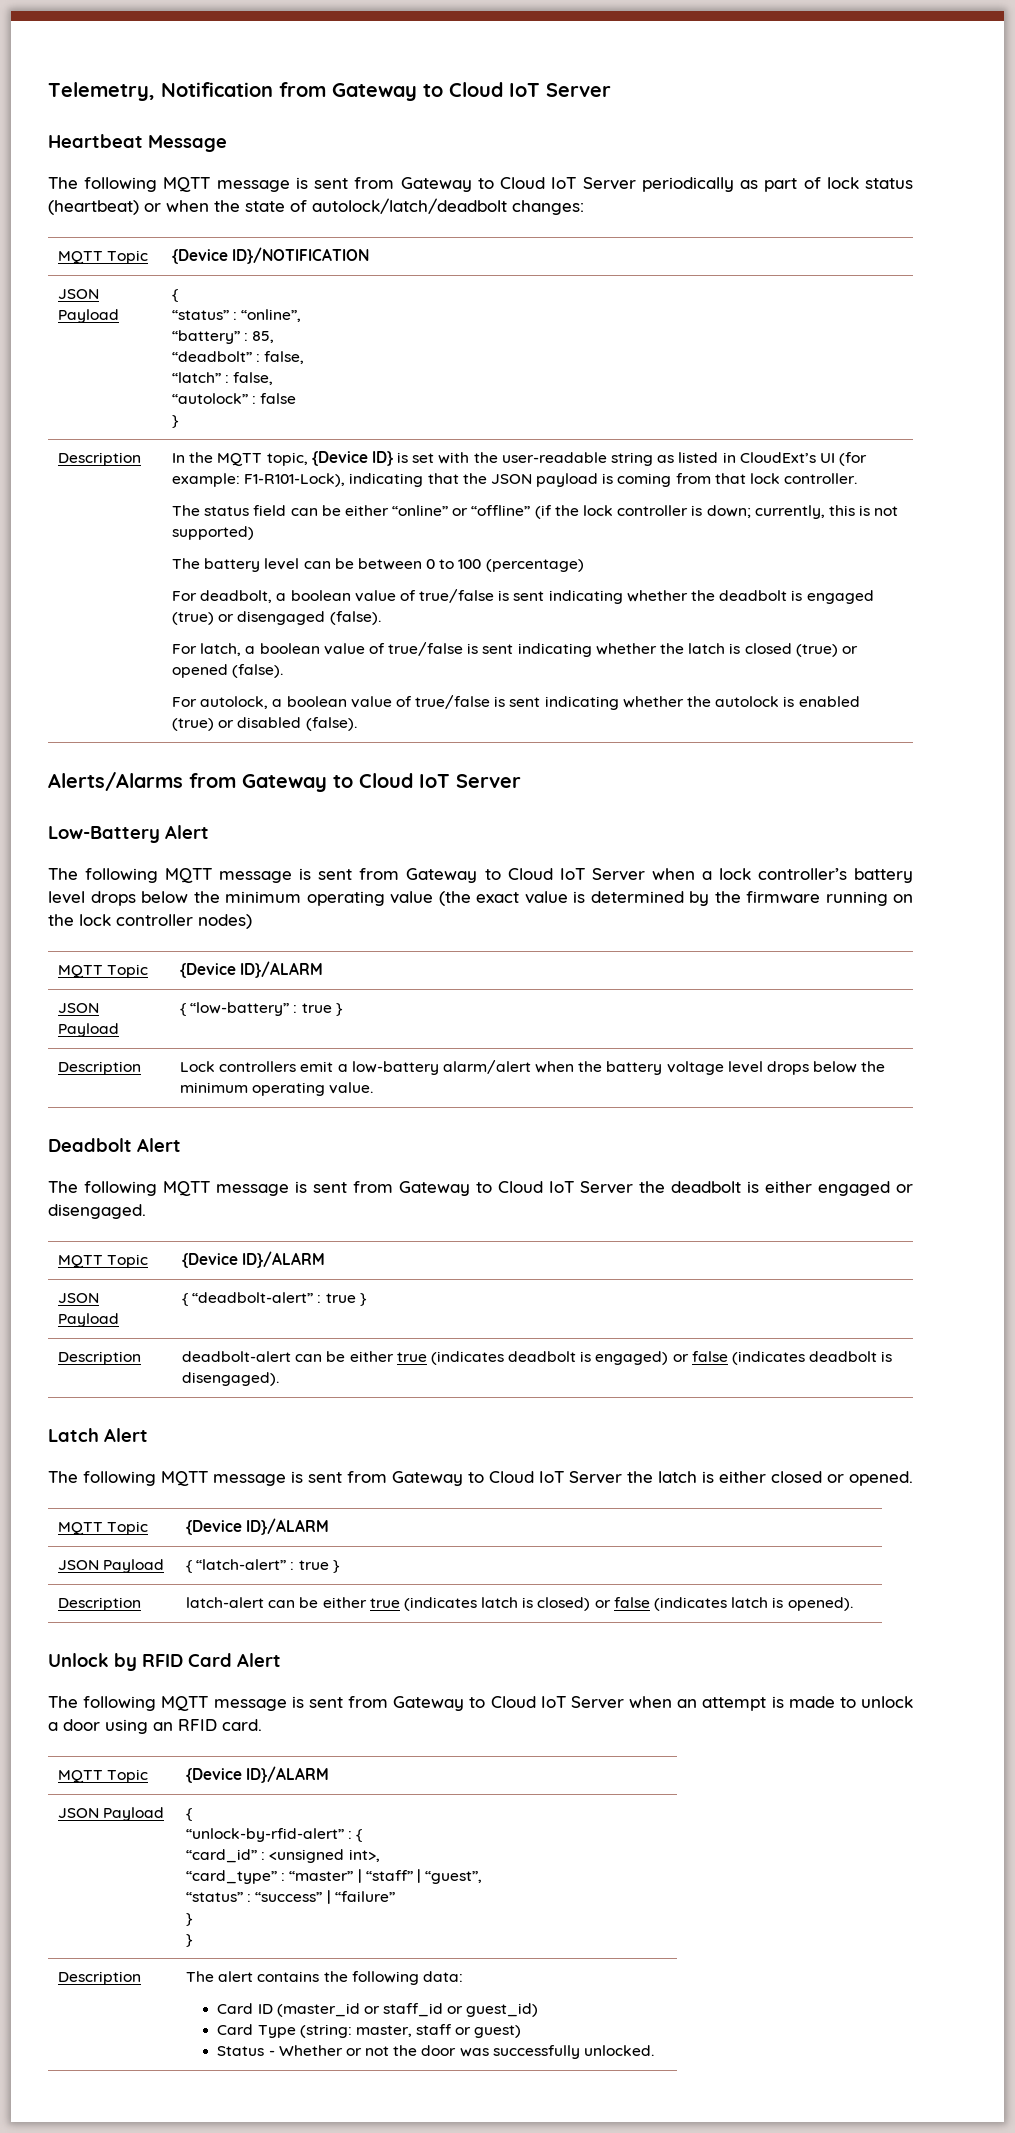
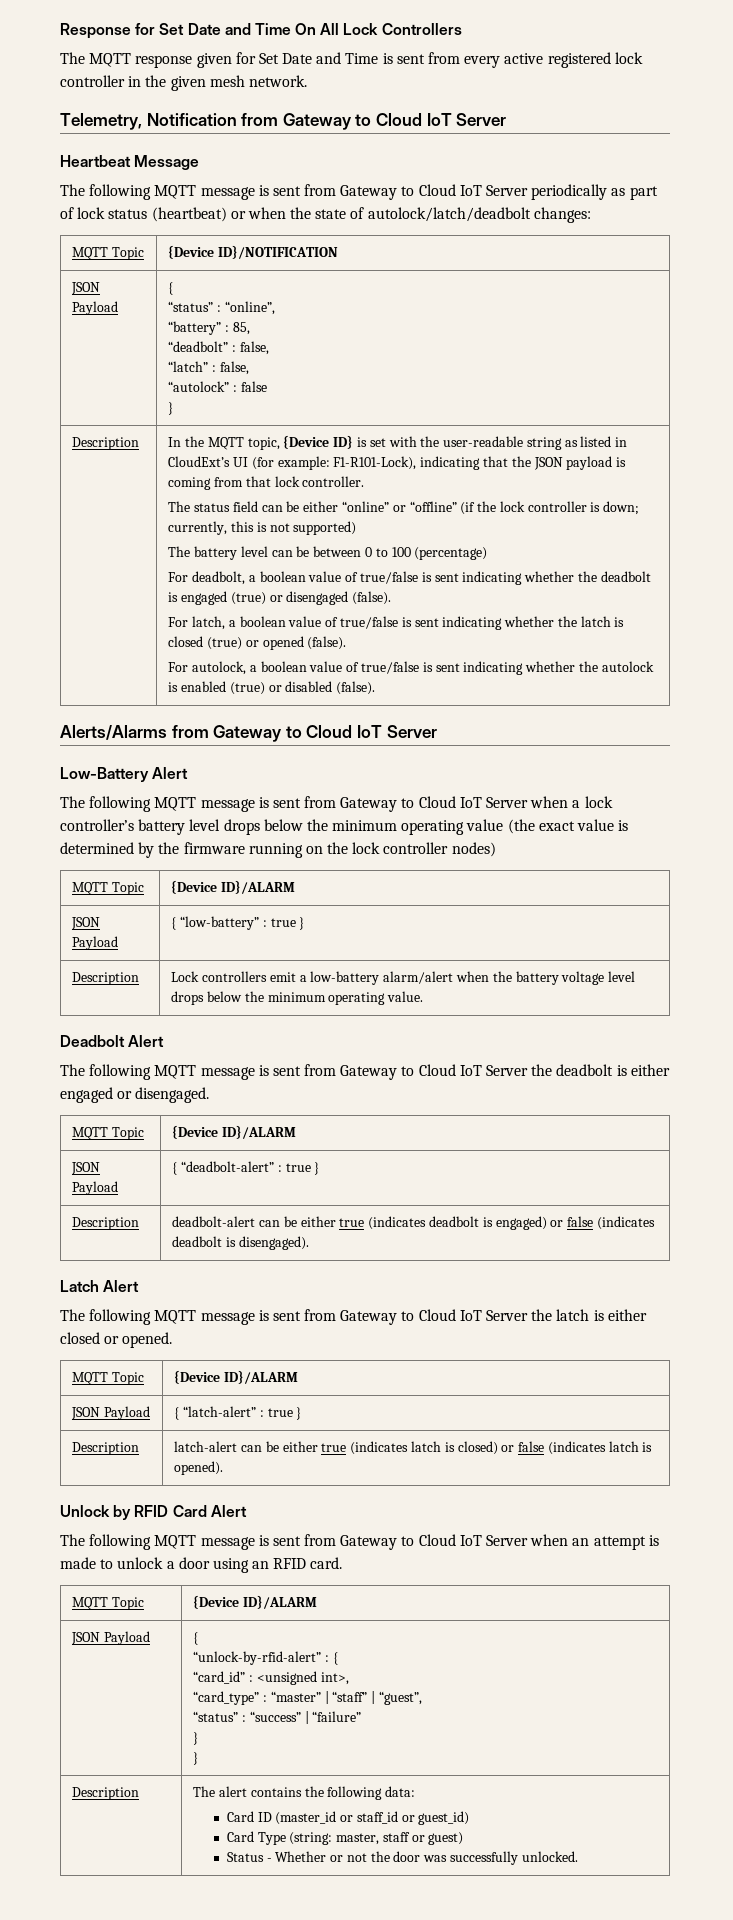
(48, 91) none -> [60,23,462,39] [60,52,643,68] [60,75,307,91] Response for Set Date and Time On All Lock Controllers // The MQTT response given for Set Date and Time is sent from every active registered lock controller in the given mesh network. //

